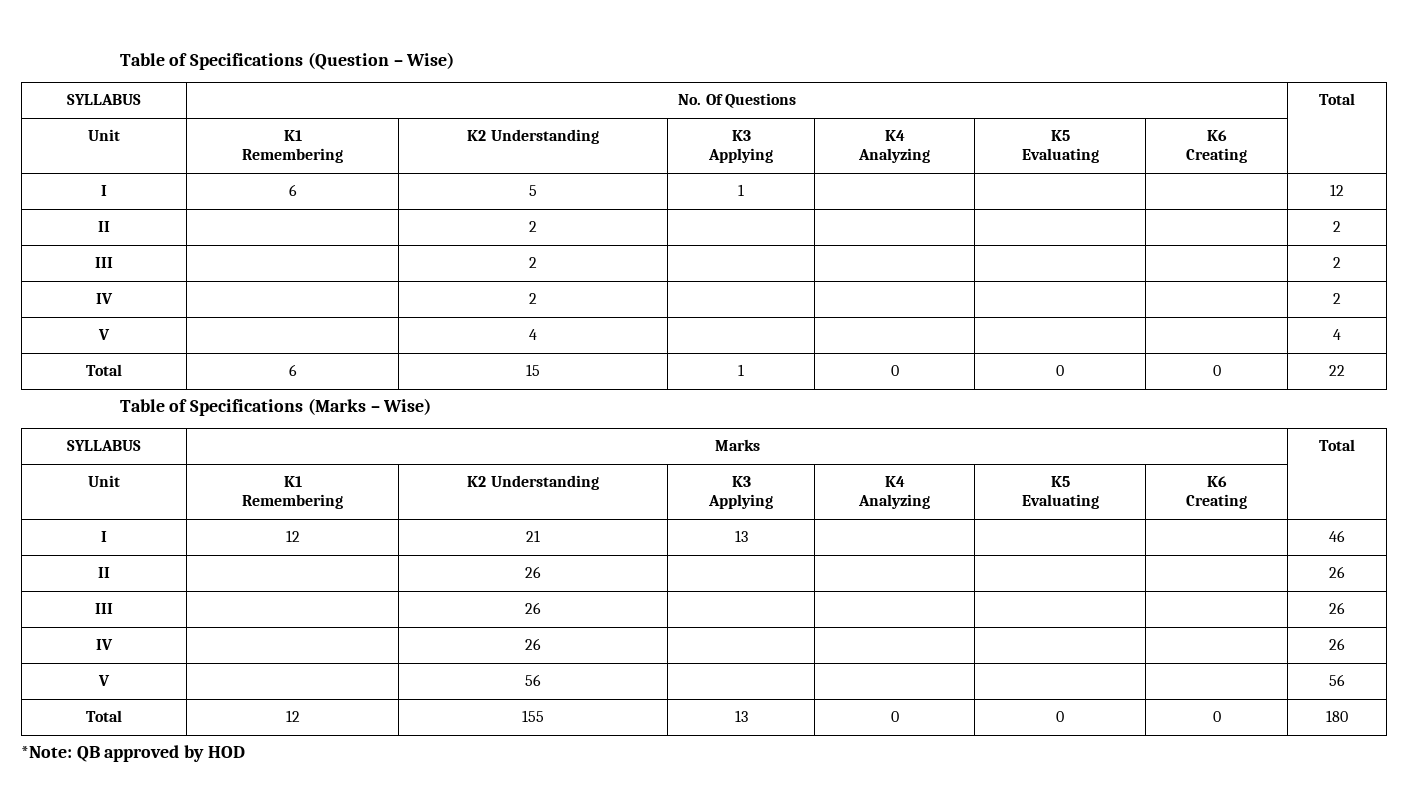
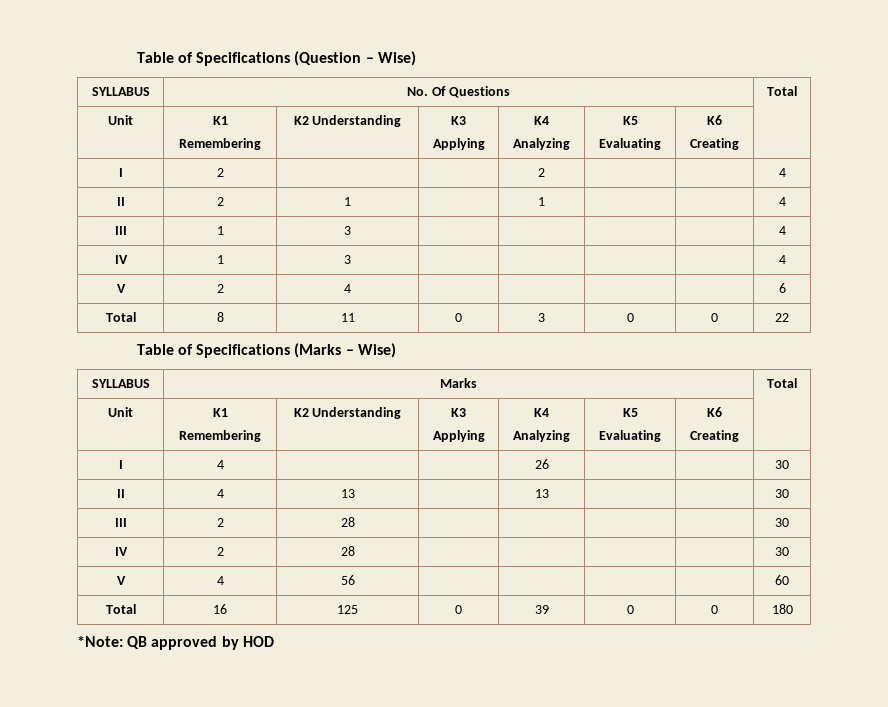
[288,184,297,196] [529,185,537,196] [738,184,744,196] [1330,184,1344,196] [98,221,110,232] [529,221,537,232] [1333,221,1341,232] [95,257,113,268] [529,257,537,268] [1333,257,1341,268] [96,293,113,304] [529,293,537,304] [1333,293,1341,304] [98,329,110,340] 6 | 5 | 1 | | | | 12 // II | | 2 | | | | | 2 // III | | 2 | | | | | 2 // IV | | 2 | | | | | 2 // V | -> [216,168,224,177] [538,168,545,177] [778,168,786,177] [116,197,125,206] [216,197,224,206] [344,197,351,206] [538,197,545,206] [778,197,786,206] [114,226,127,235] [216,226,224,235] [344,226,351,235] [778,226,786,235] [114,255,128,264] [216,255,224,264] [344,255,351,264] [778,255,786,264] [116,284,126,293] [216,284,224,293] 2 | | | 2 | | | 4 // II | 2 | 1 | | 1 | | | 4 // III | 1 | 3 | | | | | 4 // IV | 1 | 3 | | | | | 4 // V | 2
[1333,329,1341,340] [86,364,122,376] [288,364,297,376] [526,364,540,376] [738,364,744,376] [890,365,899,376] 4 // Total | 6 | 15 | 1 | 0 -> [778,283,786,293] [105,312,136,322] [216,312,224,322] [340,313,355,322] [455,313,462,322] [538,313,545,322] 6 // Total | 8 | 11 | 0 | 3
[285,530,300,542] [526,530,540,542] [734,530,748,542] [1329,530,1345,542] [98,567,110,578] [525,566,541,578] [1329,566,1345,578] [95,603,113,614] [525,602,541,614] [1329,602,1345,614] [96,639,113,650] [525,638,541,650] [1329,638,1345,650] [98,675,110,686] 12 | 21 | 13 | | | | 46 // II | | 26 | | | | | 26 // III | | 26 | | | | | 26 // IV | | 26 | | | | | 26 // V | -> [216,460,224,469] [534,459,549,469] [775,460,789,469] [116,489,125,498] [216,489,224,498] [340,489,355,498] [534,489,549,498] [775,489,789,498] [114,518,127,527] [216,518,224,527] [340,517,355,527] [775,518,789,527] [114,547,128,556] [216,547,224,556] [340,546,355,556] [775,547,789,556] [116,576,126,585] [216,576,224,585] 4 | | | 26 | | | 30 // II | 4 | 13 | | 13 | | | 30 // III | 2 | 28 | | | | | 30 // IV | 2 | 28 | | | | | 30 // V | 4
[1329,674,1345,686] [86,710,122,722] [285,710,300,722] [522,710,544,722] [734,710,748,722] [890,711,899,722] 56 // Total | 12 | 155 | 13 | 0 -> [775,575,789,585] [105,604,136,614] [213,604,227,614] [337,605,358,614] [455,605,462,614] [534,605,549,614] 60 // Total | 16 | 125 | 0 | 39

